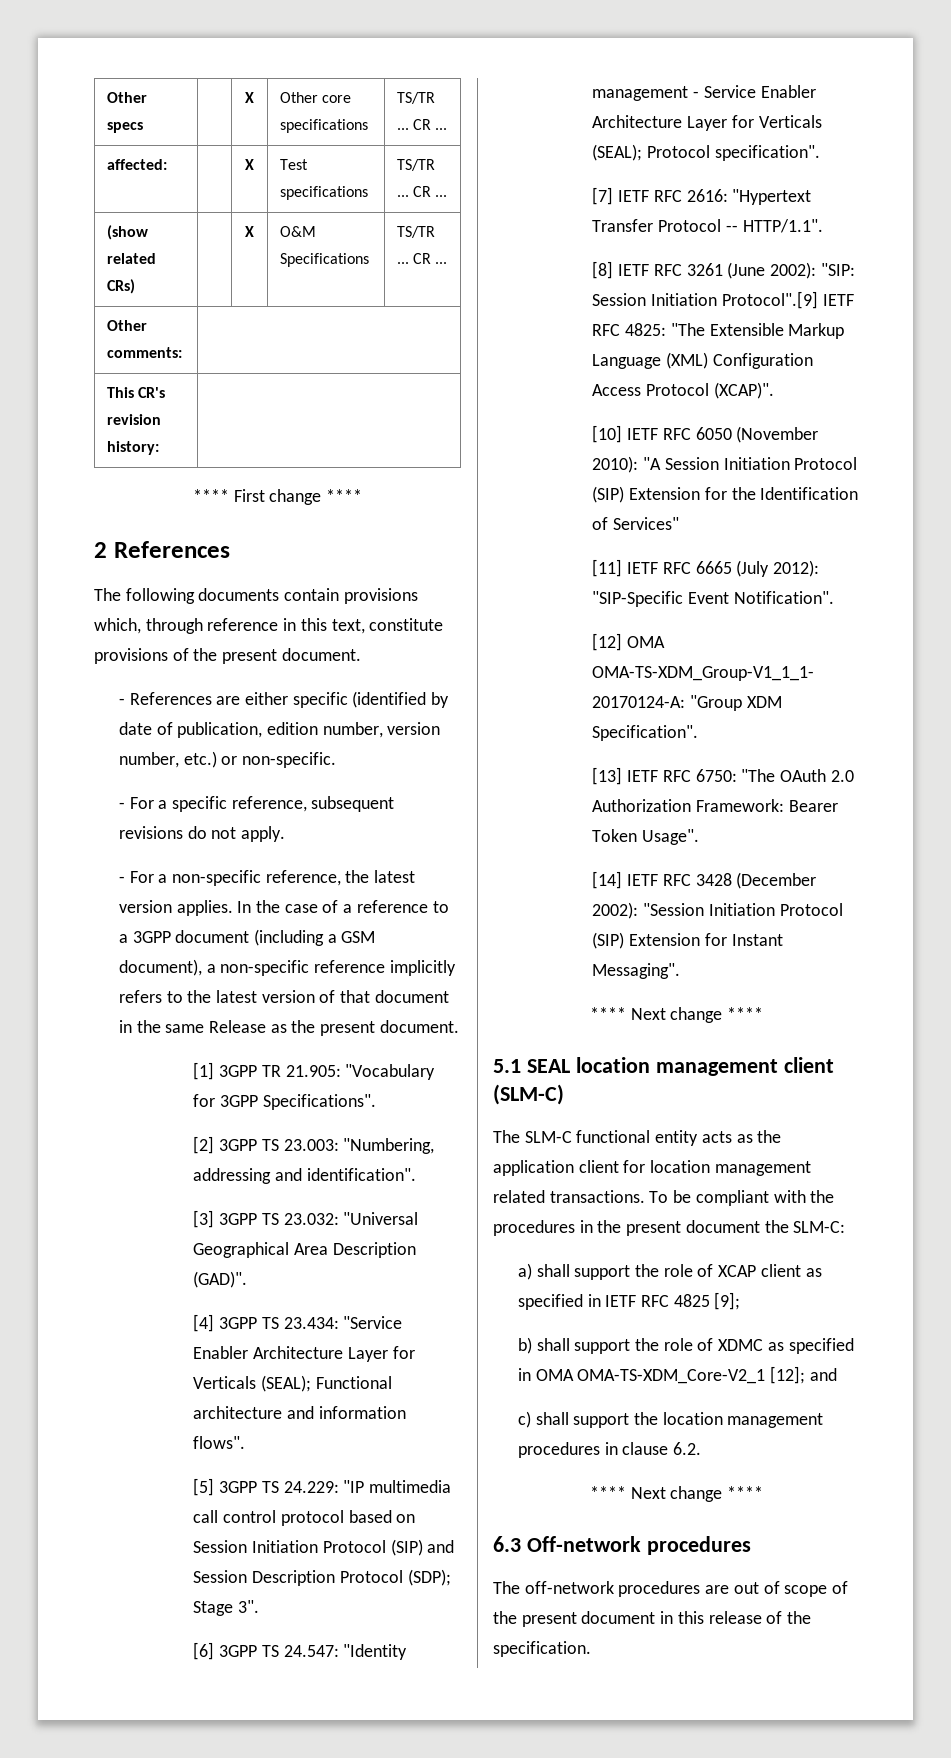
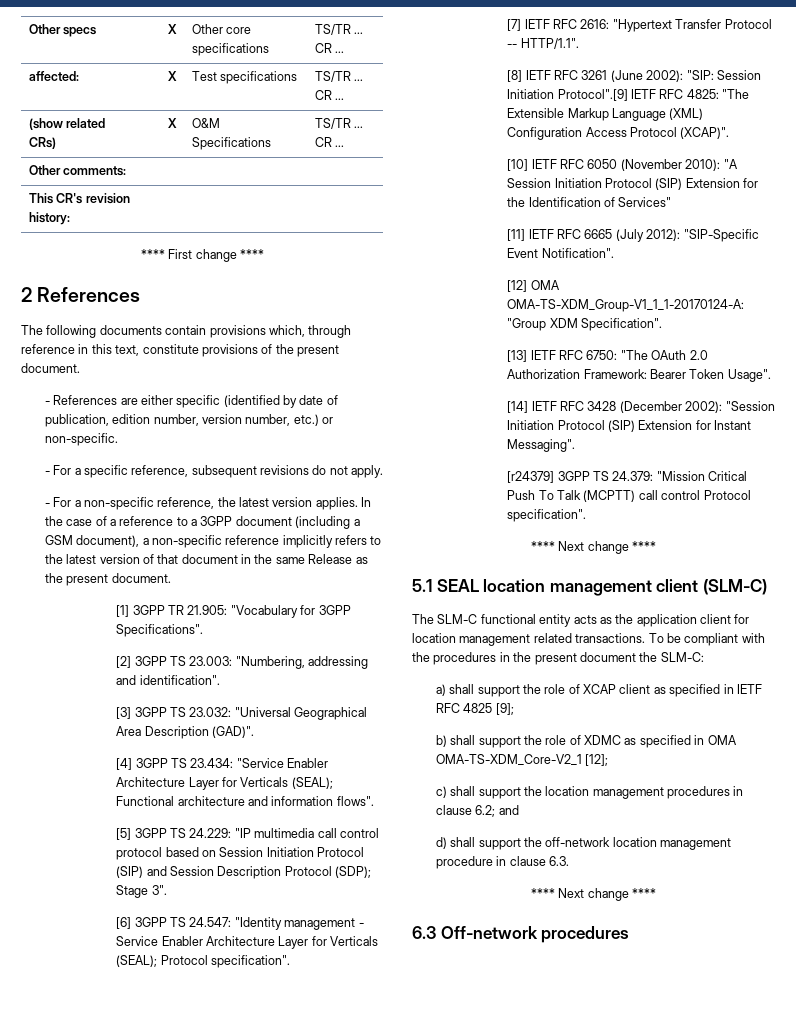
(681, 971) none -> [507,471,748,483] [507,490,751,502] [507,509,587,522] // [r24379] 3GPP TS 24.379: "Mission Critical Push To Talk (MCPTT) call control Protocol specification".
[809,1368,837,1381] and -> (609, 760) none
[673,1442,702,1455] 6.2. -> [475,805,519,817] [435,837,732,850] [435,856,569,869] 6.2; and // d) shall support the off-network location management procedure in clause 6.3.
[493,1581,849,1597] [493,1611,812,1627] [493,1641,591,1657] // The off-network procedures are out of scope of the present document in this release of the specification. -> (630, 934) none

